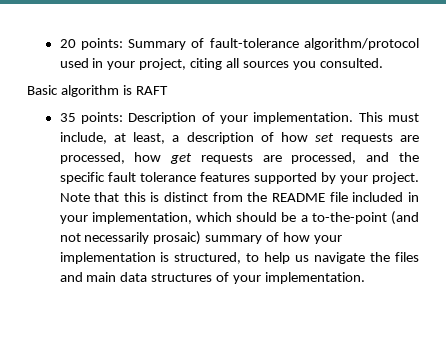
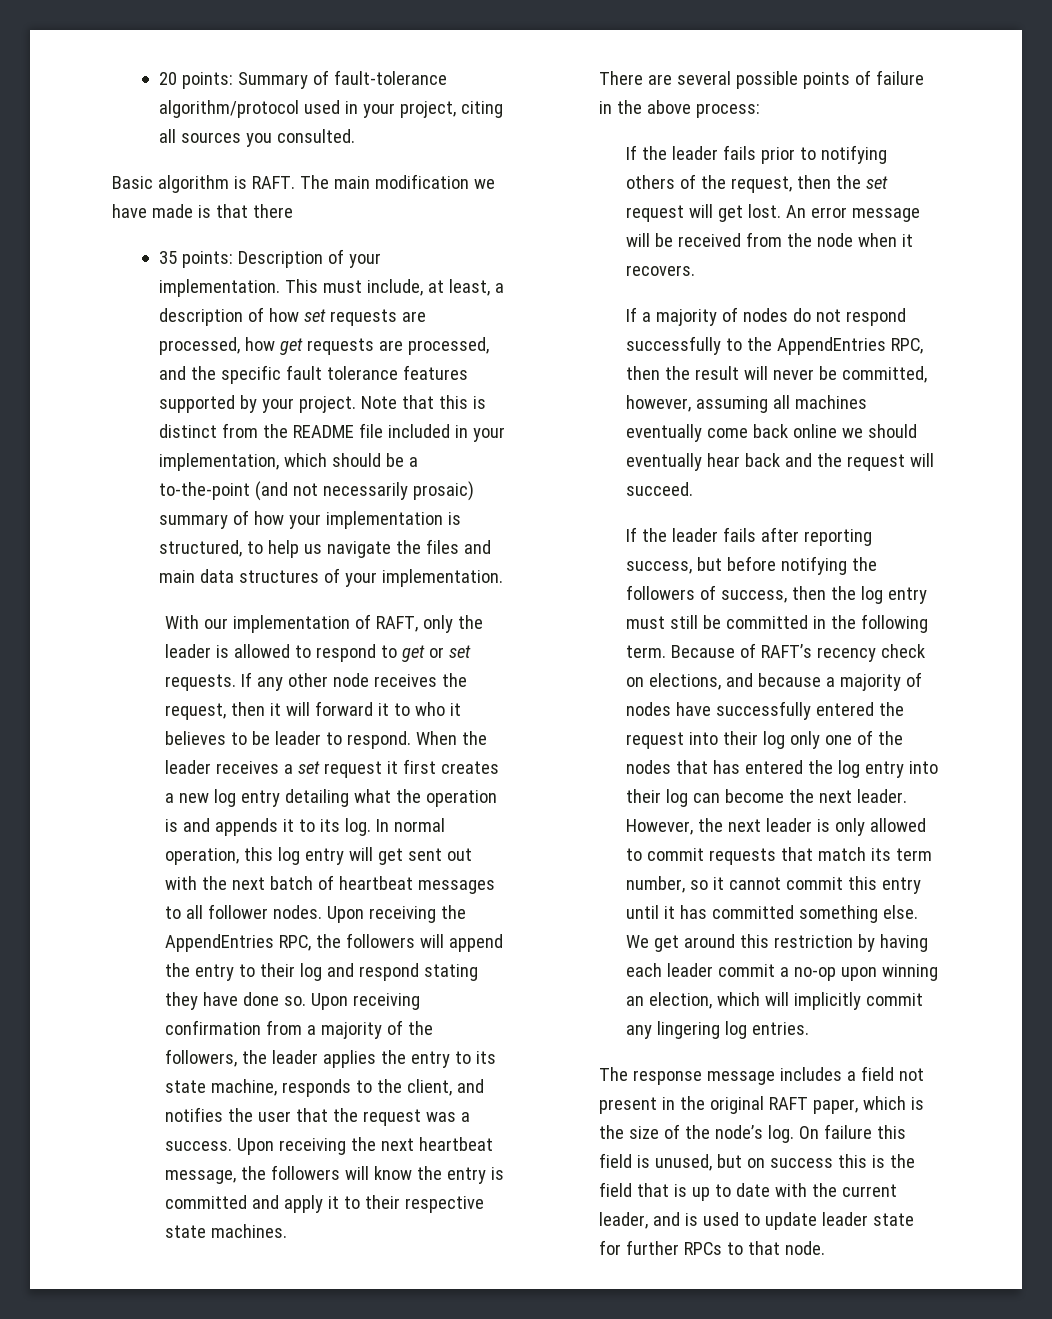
[135,86,168,95] RAFT -> [251,174,495,189] [112,204,293,218] RAFT. The main modification we have made is that there
(366, 278) none -> [165,614,484,633] [165,644,472,662] [165,672,468,691] [165,701,462,720] [165,731,488,749] [165,759,500,778] [165,789,498,807] [165,818,446,836] [165,847,473,865] [165,875,496,894] [165,904,467,923] [165,933,504,952] [165,963,479,981] [165,992,421,1010] [165,1020,434,1039] [165,1049,497,1068] [165,1079,485,1097] [165,1107,471,1126] [165,1137,494,1155] [165,1165,505,1184] [165,1195,485,1213] [165,1224,288,1238] [599,70,925,89] [599,100,761,118] [626,145,888,164] [626,174,889,193] [626,204,921,222] [626,232,914,247] [626,265,696,276] [626,307,907,326] [626,336,924,355] [626,366,928,383] [626,395,868,413] [626,424,918,442] [626,453,935,471] [626,482,694,496] [626,527,873,546] [626,556,878,575] [626,585,928,604] [626,614,929,633] [626,643,926,662] [626,672,923,691] [626,701,905,720] [626,730,904,749] [626,760,939,778] [626,789,908,807] [626,818,927,836] [626,847,933,865] [626,876,922,894] [626,905,919,923] [626,934,929,952] [626,963,939,981] [626,992,924,1010] [626,1021,810,1039] [599,1066,925,1085] [599,1096,925,1114] [599,1124,907,1143] [599,1153,916,1171] [599,1182,898,1201] [599,1212,915,1230] [599,1240,826,1255] // With our implementation of RAFT, only the leader is allowed to respond to get or set requests. If any other node receives the request, then it will forward it to who it believes to be leader to respond. When the leader receives a set request it first creates a new log entry detailing what the operation is and appends it to its log. In normal operation, this log entry will get sent out with the next batch of heartbeat messages to all follower nodes. Upon receiving the AppendEntries RPC, the followers will append the entry to their log and respond stating they have done so. Upon receiving confirmation from a majority of the followers, the leader applies the entry to its state machine, responds to the client, and notifies the user that the request was a success. Upon receiving the next heartbeat message, the followers will know the entry is committed and apply it to their respective state machines. // There are several possible points of failure in the above process: // If the leader fails prior to notifying others of the request, then the set request will get lost. An error message will be received from the node when it recovers. // If a majority of nodes do not respond successfully to the AppendEntries RPC, then the result will never be committed, however, assuming all machines eventually come back online we should eventually hear back and the request will succeed. // If the leader fails after reporting success, but before notifying the followers of success, then the log entry must still be committed in the following term. Because of RAFT’s recency check on elections, and because a majority of nodes have successfully entered the request into their log only one of the nodes that has entered the log entry into their log can become the next leader. However, the next leader is only allowed to commit requests that match its term number, so it cannot commit this entry until it has committed something else. We get around this restriction by having each leader commit a no-op upon winning an election, which will implicitly commit any lingering log entries. // The response message includes a field not present in the original RAFT paper, which is the size of the node’s log. On failure this field is unused, but on success this is the field that is up to date with the current leader, and is used to update leader state for further RPCs to that node.

